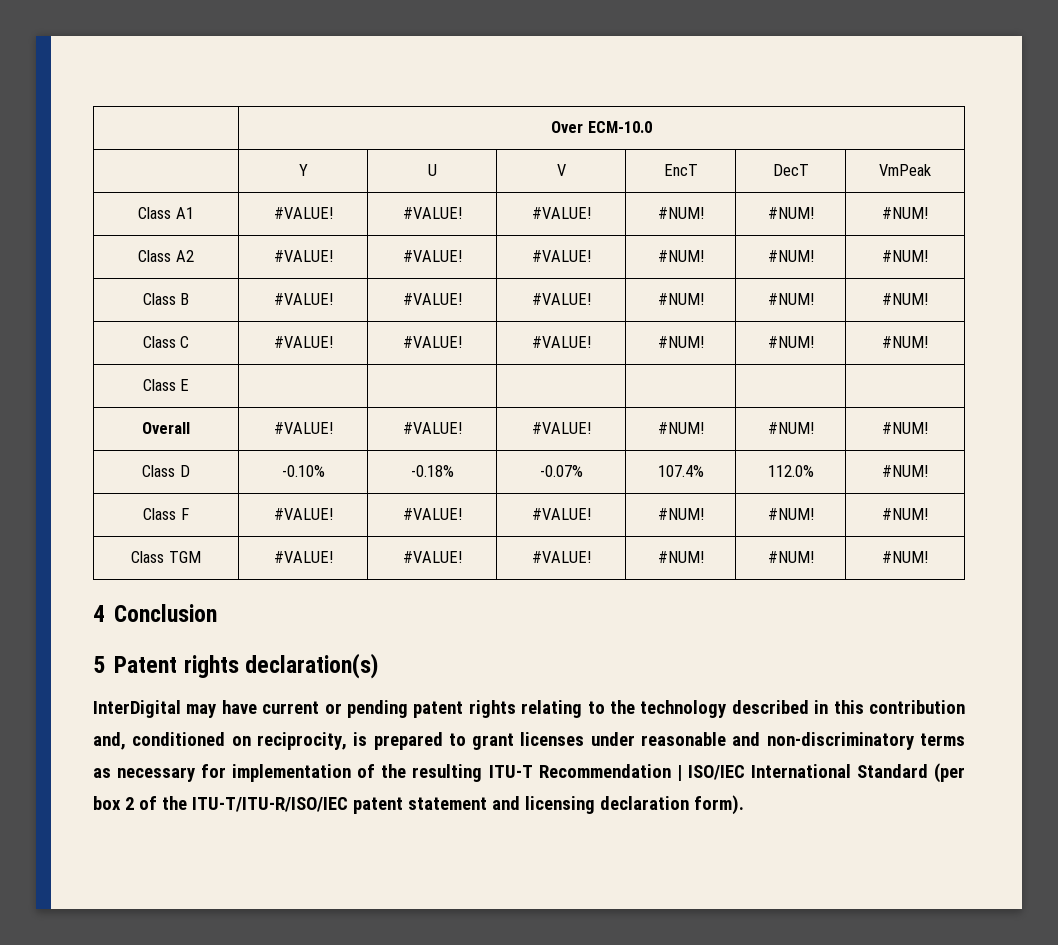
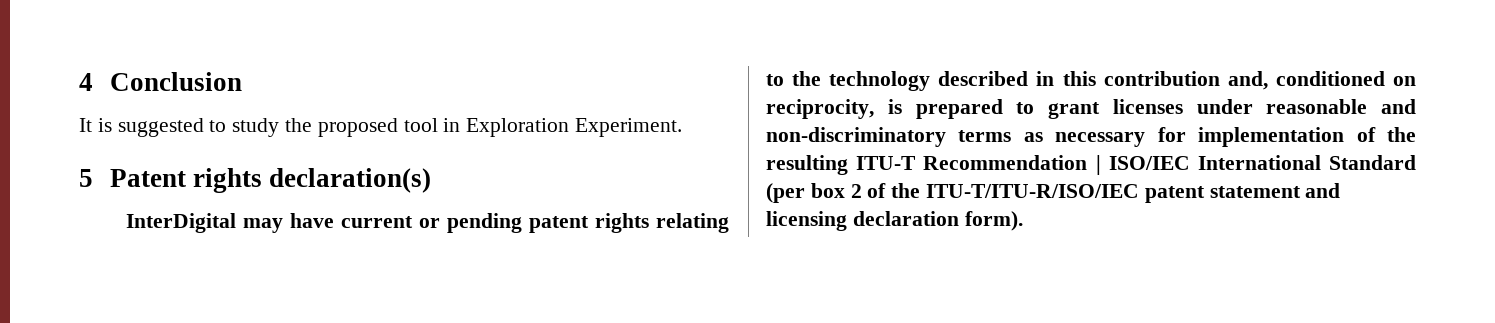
[551,121,652,133] [298,164,308,176] [427,164,437,176] [556,164,566,176] [663,164,698,176] [772,164,809,176] [879,164,931,176] [138,207,194,219] [273,207,333,219] [402,207,462,219] [531,207,591,219] [657,207,704,219] [767,207,814,219] [882,207,928,219] [138,250,194,262] [273,250,333,262] [402,250,462,262] [531,250,591,262] [657,250,704,262] [767,250,814,262] [882,250,928,262] [142,293,190,305] [273,293,333,305] [402,293,462,305] [531,293,591,305] [657,293,704,305] [767,293,814,305] [882,293,928,305] [142,336,190,348] [273,336,333,348] [402,336,462,348] [531,336,591,348] [657,336,704,348] [767,336,814,348] [882,336,928,348] [142,379,190,391] [142,422,190,434] [273,422,333,434] [402,422,462,434] [531,422,591,434] [657,422,704,434] [767,422,814,434] [882,422,928,434] [142,465,190,477] [281,465,325,477] [410,465,454,477] [539,465,583,477] [657,465,704,477] [767,465,814,477] [882,465,928,477] [143,508,189,520] [273,508,333,520] [402,508,462,520] [531,508,591,520] [657,508,704,520] [767,508,814,520] [882,508,928,520] [131,551,201,563] [273,551,333,563] [402,551,462,563] [531,551,591,563] [657,551,704,563] [767,551,814,563] [882,551,928,563] [93,604,218,622] | Over ECM-10.0 // | Y | U | V | EncT | DecT | VmPeak // Class A1 | #VALUE! | #VALUE! | #VALUE! | #NUM! | #NUM! | #NUM! // Class A2 | #VALUE! | #VALUE! | #VALUE! | #NUM! | #NUM! | #NUM! // Class B | #VALUE! | #VALUE! | #VALUE! | #NUM! | #NUM! | #NUM! // Class C | #VALUE! | #VALUE! | #VALUE! | #NUM! | #NUM! | #NUM! // Class E | | | | | | // Overall | #VALUE! | #VALUE! | #VALUE! | #NUM! | #NUM! | #NUM! // Class D | -0.10% | -0.18% | -0.07% | 107.4% | 112.0% | #NUM! // Class F | #VALUE! | #VALUE! | #VALUE! | #NUM! | #NUM! | #NUM! // Class TGM | #VALUE! | #VALUE! | #VALUE! | #NUM! | #NUM! | #NUM! // 4 Conclusion -> [79,72,242,91] [79,118,683,137] 4 Conclusion // It is suggested to study the proposed tool in Exploration Experiment.

